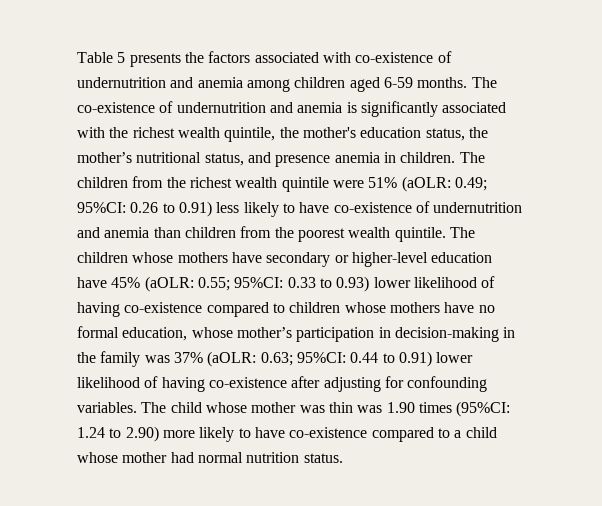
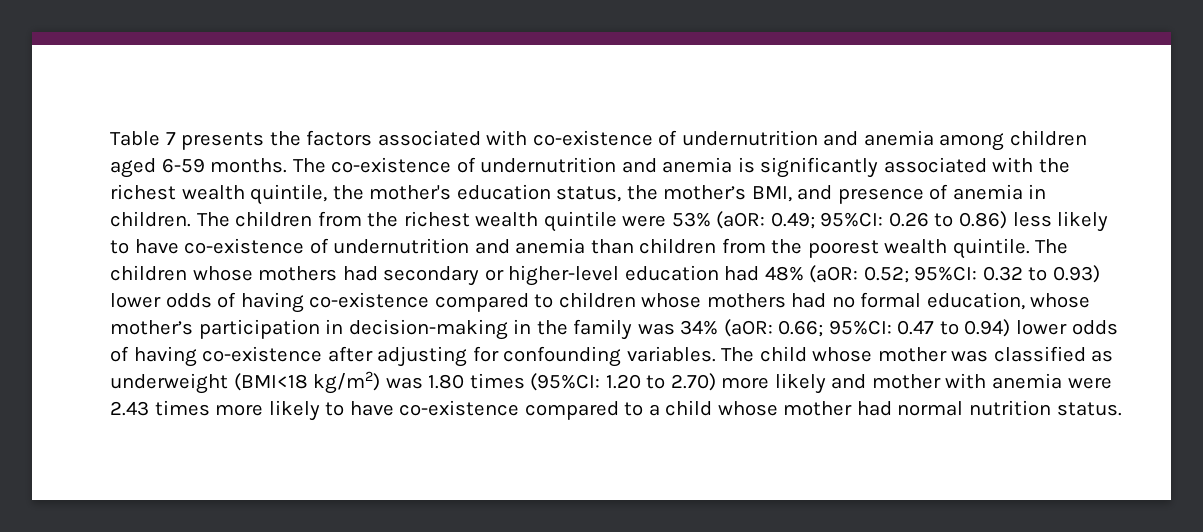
[117,52,126,63] 5 -> [165,132,176,145] 7
[136,152,244,166] nutritional status, -> [751,186,792,202] BMI,
(331, 161) none -> [929,184,949,200] of
[368,176,451,192] 51% (aOLR: -> [671,211,766,229] 53% (aOR:
[178,201,212,217] 0.91) -> [959,211,1008,229] 0.86)
[231,252,262,263] have -> [342,266,378,281] had
[77,276,316,292] have 45% (aOLR: 0.55; 95%CI: 0.33 -> [724,265,1023,283] had 48% (aOR: 0.52; 95%CI: 0.32
[413,277,477,288] likelihood -> [165,293,212,308] odds
[444,302,475,313] have -> [791,293,827,308] had
[173,351,474,367] [77,377,140,388] 37% (aOLR: 0.63; 95%CI: 0.44 to 0.91) lower likelihood -> [680,319,1118,337] 34% (aOR: 0.66; 95%CI: 0.47 to 0.94) lower odds
[328,401,511,417] [77,426,159,442] thin was 1.90 times (95%CI: 1.24 to 2.90) -> [993,346,1114,362] [110,371,1112,394] [110,400,210,416] classified as underweight (BMI<18 kg/m2) was 1.80 times (95%CI: 1.20 to 2.70) more likely and mother with anemia were 2.43 times

